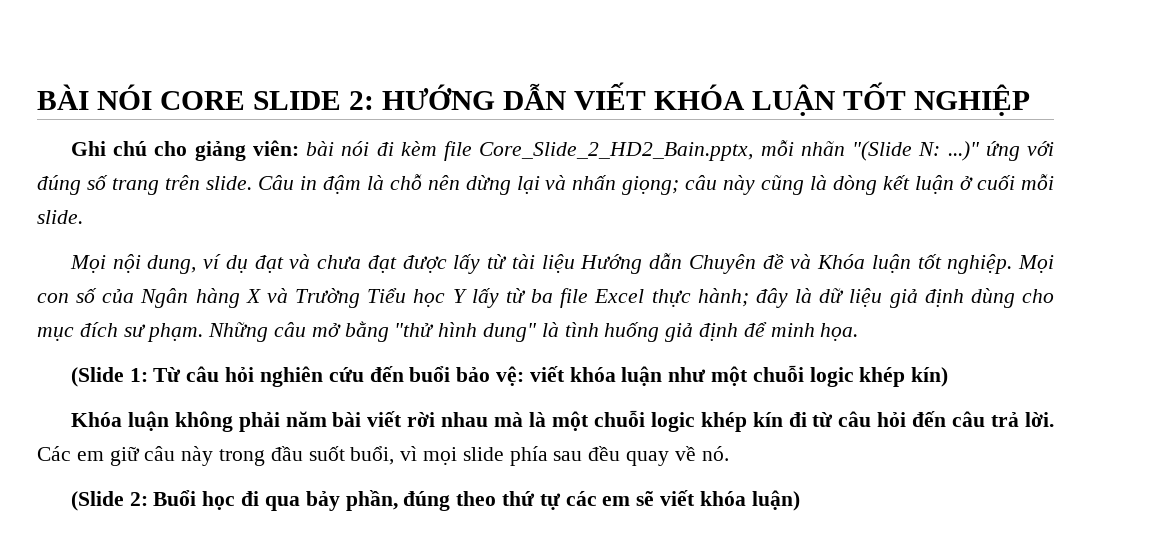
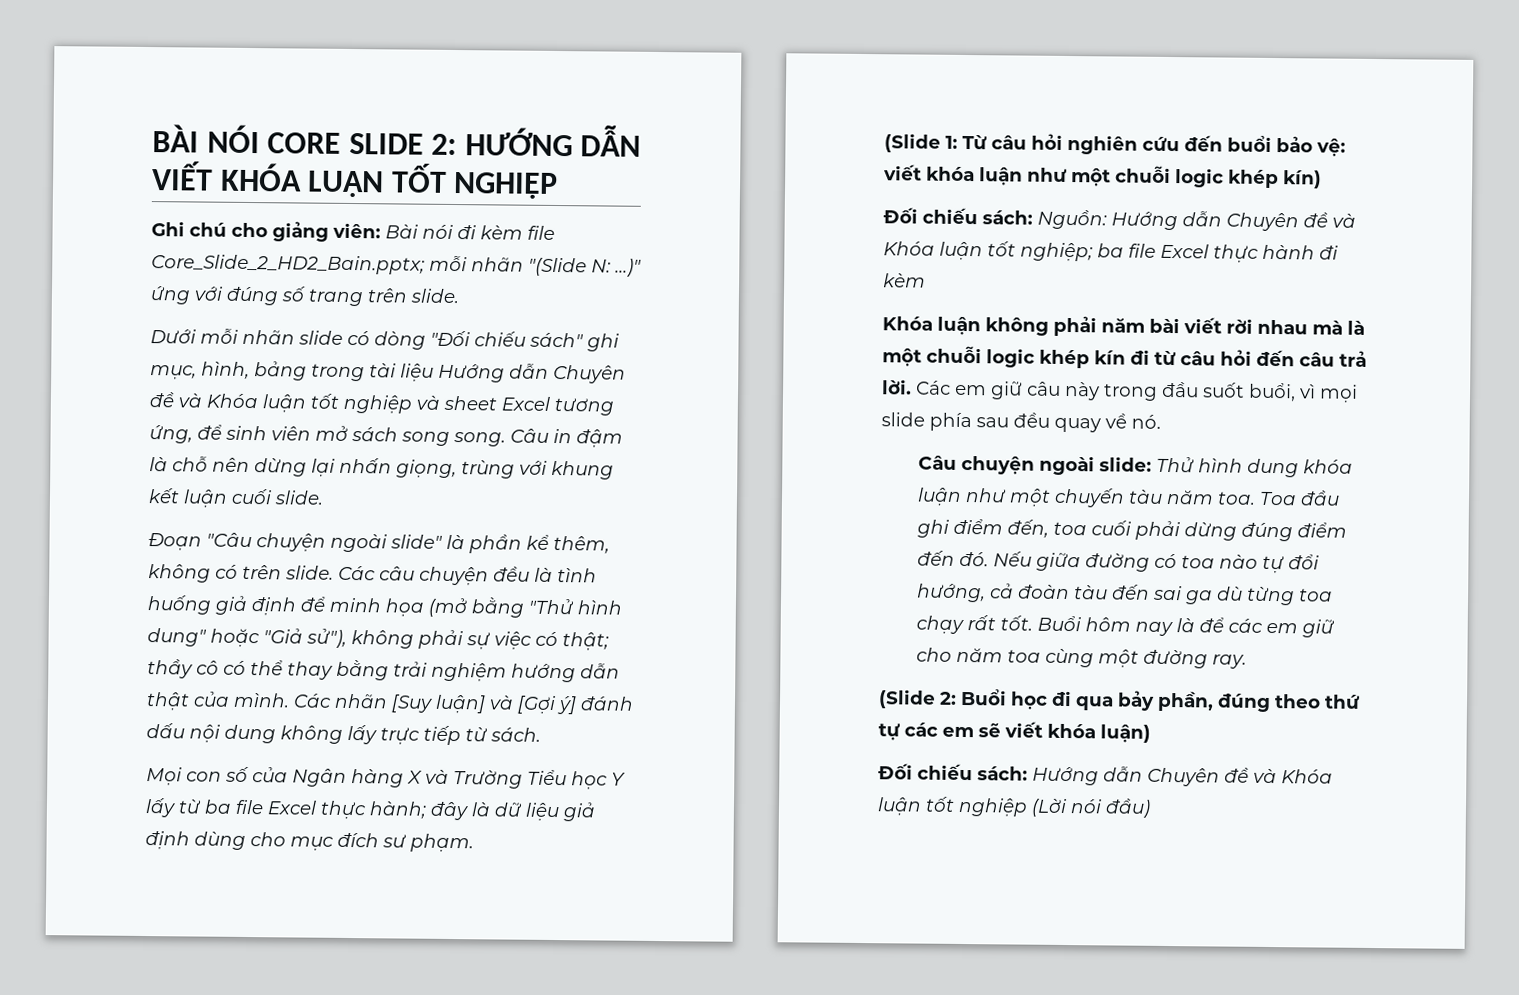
[306,141,335,156] bài -> [385,224,419,239] Bài
[479,142,754,161] Core_Slide_2_HD2_Bain.pptx, -> [151,254,425,275] Core_Slide_2_HD2_Bain.pptx;
[257,174,1055,195] [37,210,83,224] [69,254,508,274] Câu in đậm là chỗ nên dừng lại và nhấn giọng; câu này cũng là dòng kết luận ở cuối mỗi slide. // Mọi nội dung, ví dụ đạt và chưa đạt được lấy từ -> [150,328,620,352] [150,361,365,382] // Dưới mỗi nhãn slide có dòng "Đối chiếu sách" ghi mục, hình, bảng trong
[947,254,1013,274] nghiệp. -> [343,394,614,416] [149,424,623,448] [149,456,614,480] [148,488,324,508] [148,532,610,554] [148,564,597,586] [147,595,622,618] [147,628,609,651] [147,659,620,683] [146,691,634,715] [146,723,541,746] nghiệp và sheet Excel tương ứng, để sinh viên mở sách song song. Câu in đậm là chỗ nên dừng lại nhấn giọng, trùng với khung kết luận cuối slide. // Đoạn "Câu chuyện ngoài slide" là phần kể thêm, không có trên slide. Các câu chuyện đều là tình huống giả định để minh họa (mở bằng "Thử hình dung" hoặc "Giả sử"), không phải sự việc có thật; thầy cô có thể thay bằng trải nghiệm hướng dẫn thật của mình. Các nhãn [Suy luận] và [Gợi ý] đánh dấu nội dung không lấy trực tiếp từ sách. //
[208,321,859,342] Những câu mở bằng "thử hình dung" là tình huống giả định để minh họa. -> (474, 843) none
(949, 377) none -> [883,207,1356,232] [883,241,1339,263] [883,273,926,288] // Đối chiếu sách: Nguồn: Hướng dẫn Chuyên đề và Khóa luận tốt nghiệp; ba file Excel thực hành đi kèm
(729, 453) none -> [917,455,1353,478] [916,487,1340,508] [916,518,1347,542] [916,550,1320,574] [915,583,1333,606] [915,615,1335,638] [915,647,1247,669] // Câu chuyện ngoài slide: Thử hình dung khóa luận như một chuyến tàu năm toa. Toa đầu ghi điểm đến, toa cuối phải dừng đúng điểm đến đó. Nếu giữa đường có toa nào tự đổi hướng, cả đoàn tàu đến sai ga dù từng toa chạy rất tốt. Buổi hôm nay là để các em giữ cho năm toa cùng một đường ray.
(800, 500) none -> [878,763,1333,787] [877,796,1151,818] // Đối chiếu sách: Hướng dẫn Chuyên đề và Khóa luận tốt nghiệp (Lời nói đầu)

